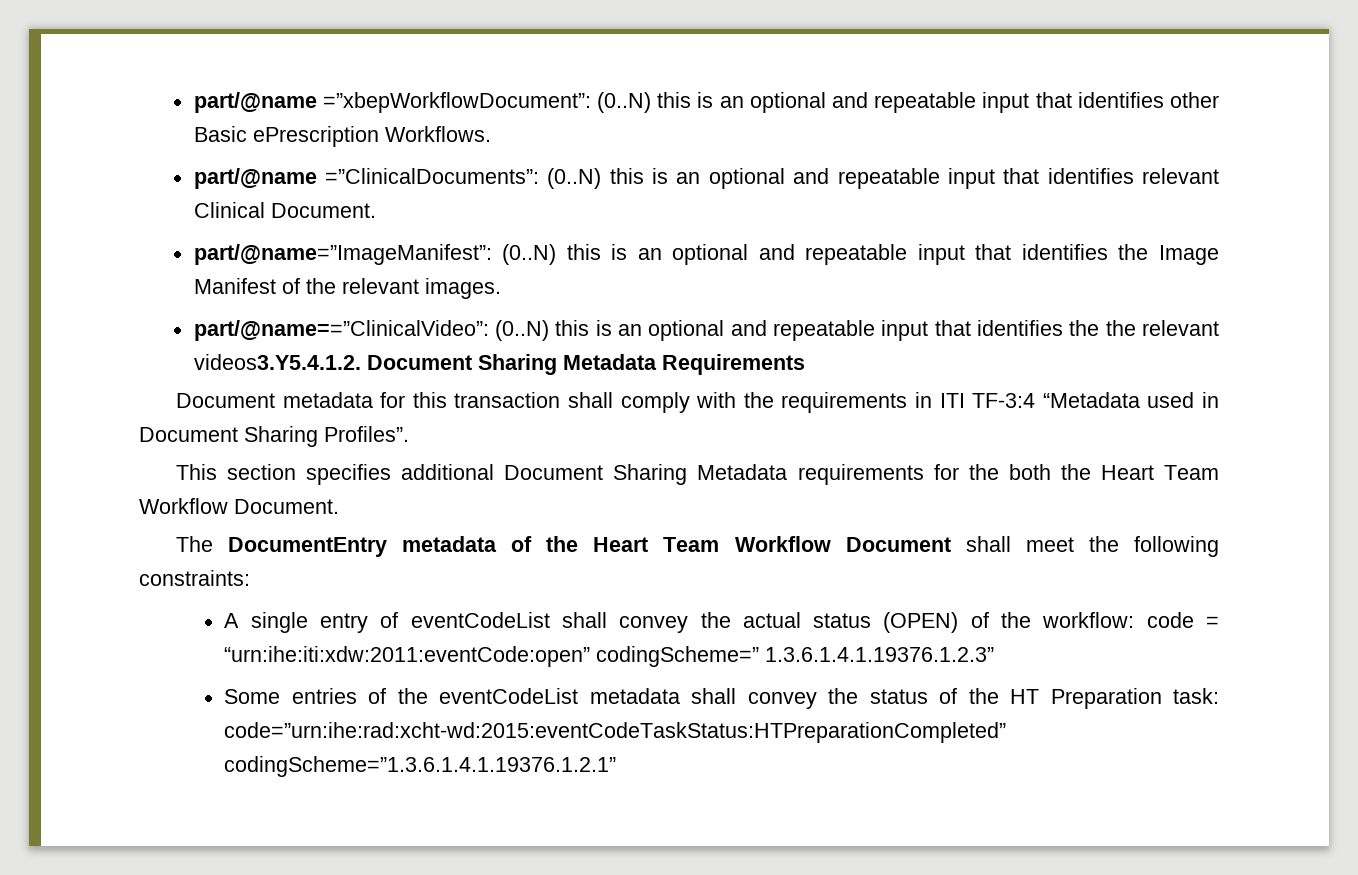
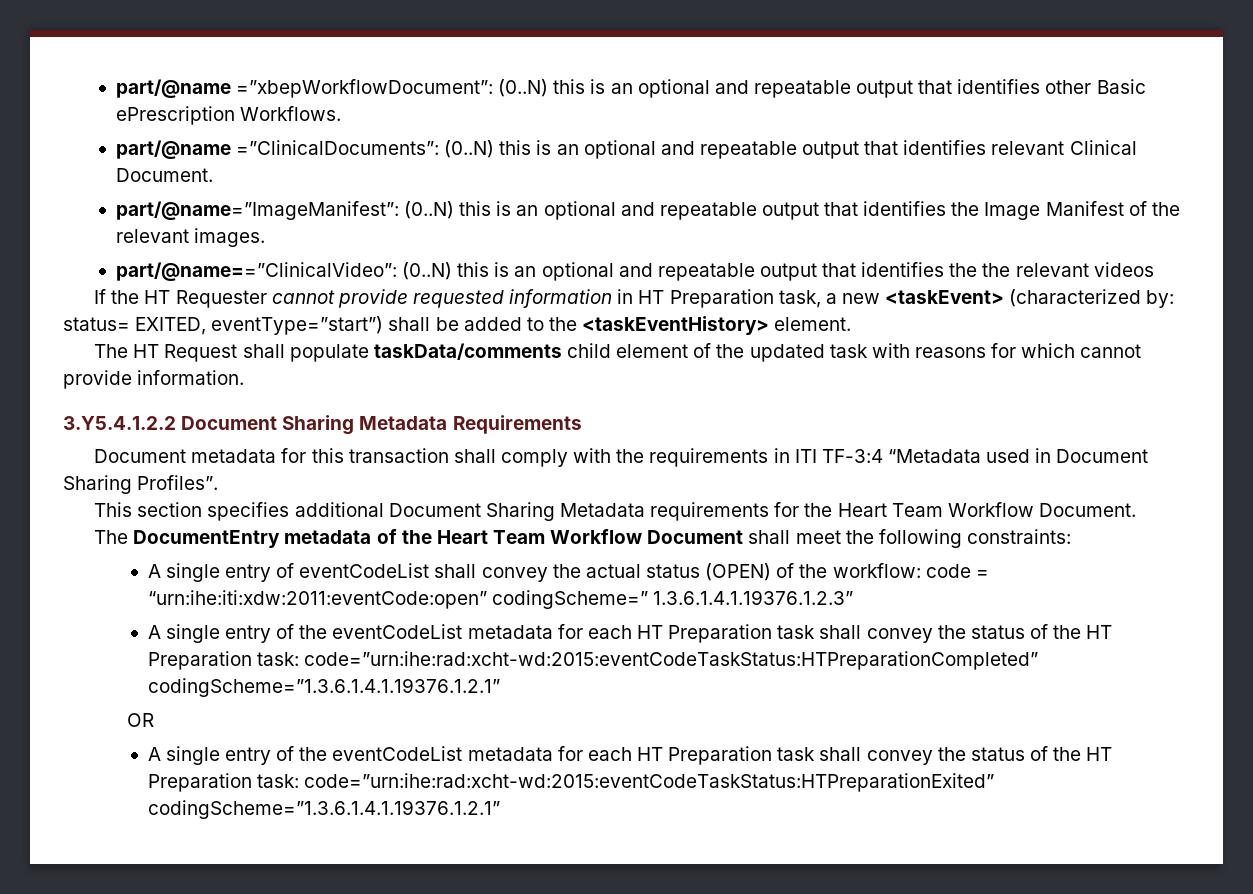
[982,92,1030,113] input -> [856,80,914,98] output
[947,168,995,189] input -> [802,141,860,159] output
[917,244,965,265] input -> [761,202,819,220] output
[881,320,929,341] input -> [759,263,817,281] output
[193,354,361,370] videos3.Y5.4.1.2. -> [1093,262,1154,277] [94,289,1175,308] [63,316,852,335] [94,343,1142,362] [63,370,245,389] [63,416,176,430] videos // If the HT Requester cannot provide requested information in HT Preparation task, a new <taskEvent> (characterized by: status= EXITED, eventType=”start”) shall be added to the <taskEventHistory> element. // The HT Request shall populate taskData/comments child element of the updated task with reasons for which cannot provide information. // 3.Y5.4.1.2.2
[1008,464,1091,480] both the -> (833, 510) none
[224,688,680,704] Some entries of the eventCodeList metadata -> [147,624,816,643] A single entry of the eventCodeList metadata for each HT Preparation task
(617, 766) none -> [126,713,154,727] [147,746,1113,765] [147,773,995,792] [147,800,500,819] // OR // A single entry of the eventCodeList metadata for each HT Preparation task shall convey the status of the HT Preparation task: code=”urn:ihe:rad:xcht-wd:2015:eventCodeTaskStatus:HTPreparationExited” codingScheme=”1.3.6.1.4.1.19376.1.2.1”

